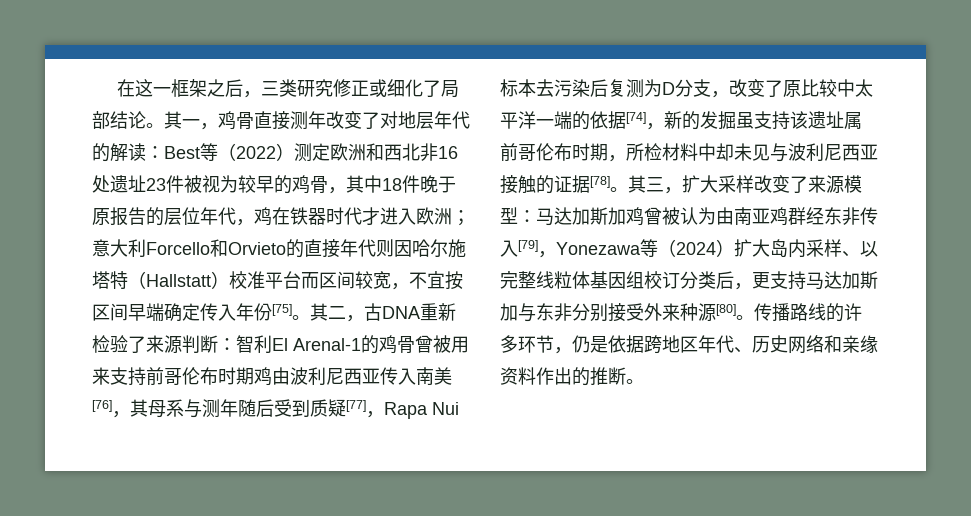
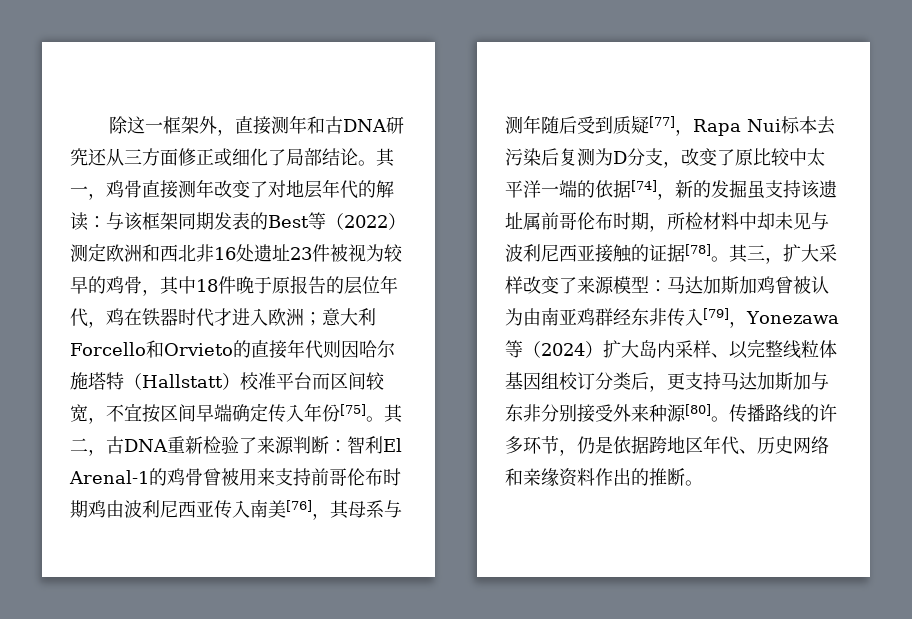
[117,79,136,97] 在 -> [109,116,129,134] 除
[207,79,334,98] 之后，三类研究 -> [199,115,405,136] [70,148,178,166] 外，直接测年和古DNA研究还从三方面
(164, 152) none -> [106,212,268,231] 与该框架同期发表的

